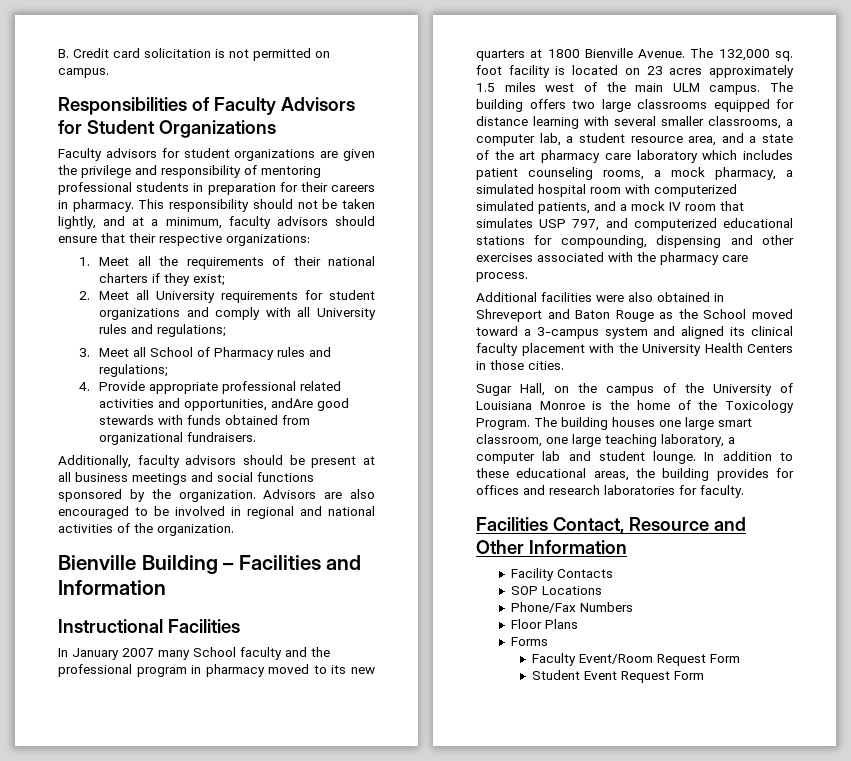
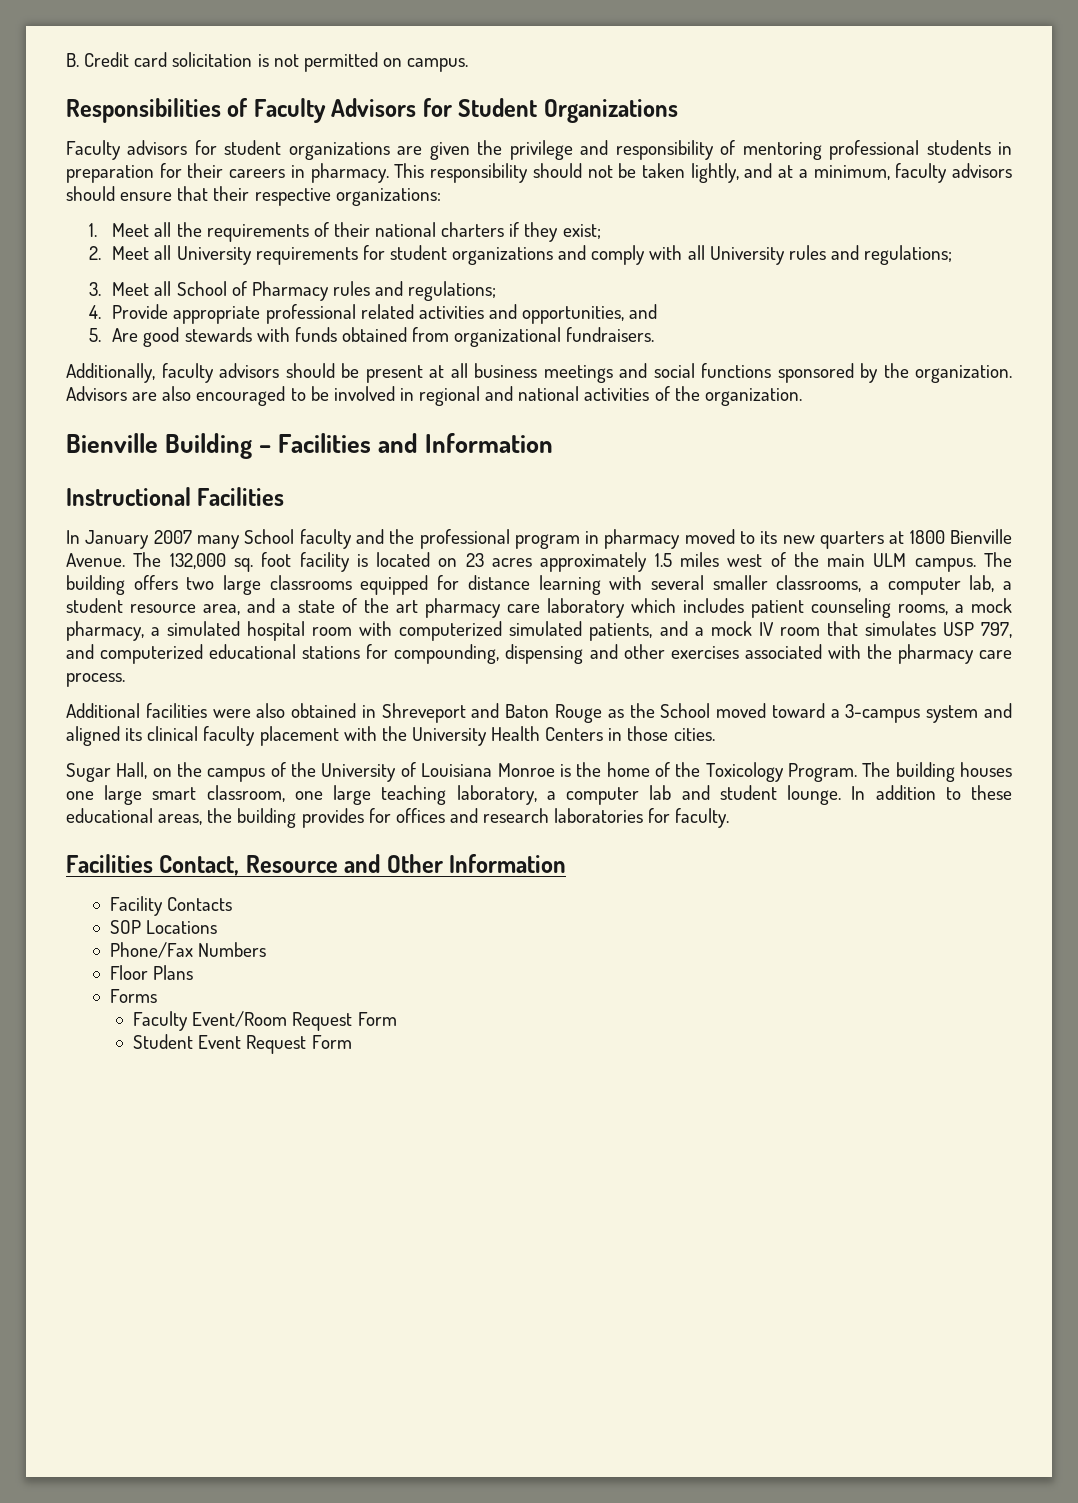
[271,398,314,408] andAre -> [629,304,658,319] [89,328,139,342] and // 5. Are

